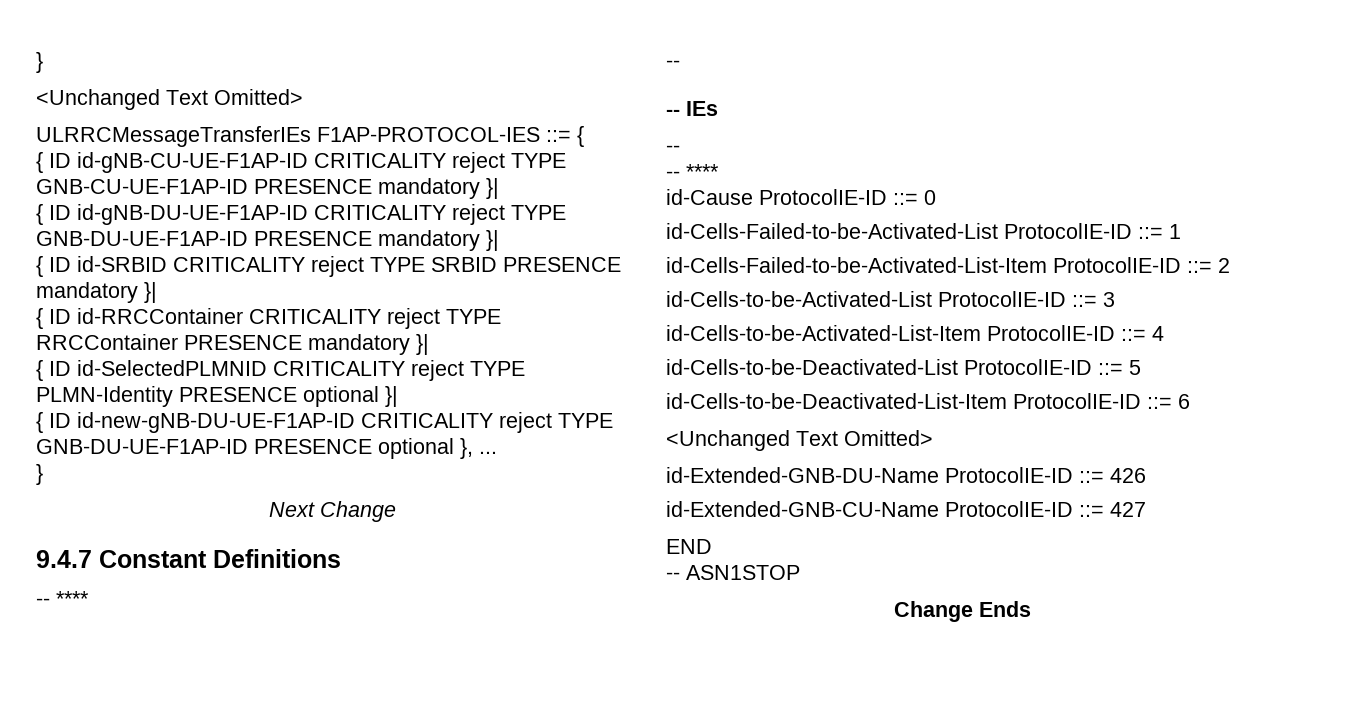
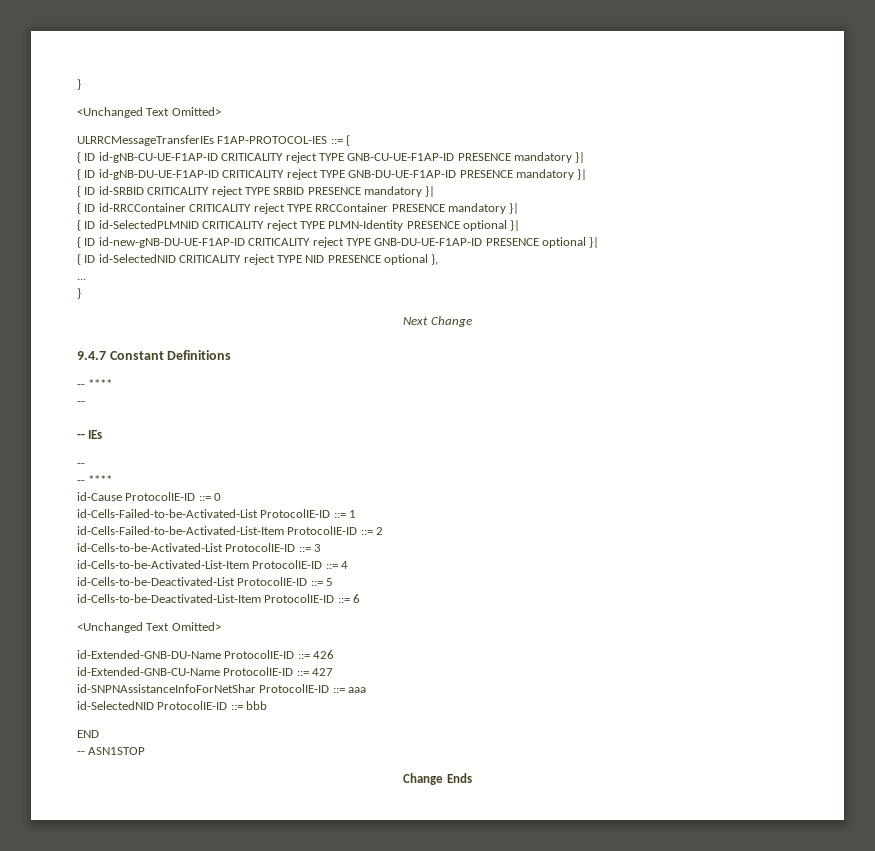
(454, 448) none -> [589,237,600,248] [77,254,428,265] }| // { ID id-SelectedNID CRITICALITY reject TYPE NID PRESENCE optional
(473, 448) none -> (439, 259) //
(1146, 509) none -> [77,684,367,693] [77,701,268,710] // id-SNPNAssistanceInfoForNetShar ProtocolIE-ID ::= aaa // id-SelectedNID ProtocolIE-ID ::= bbb

